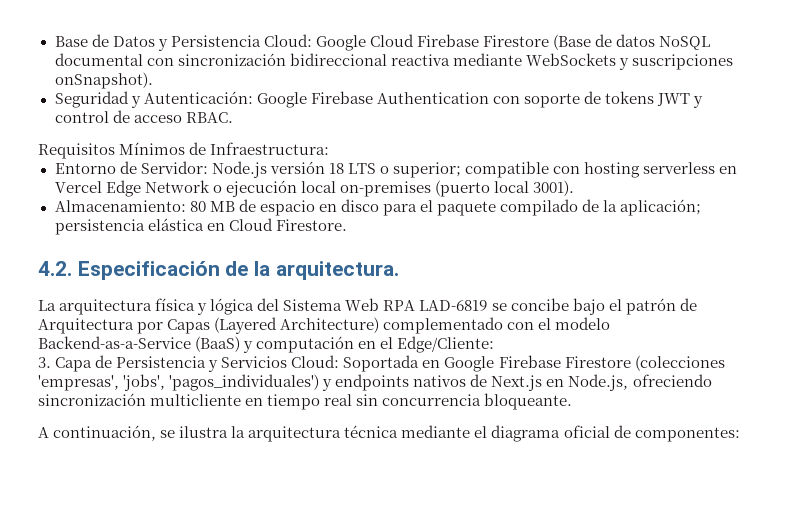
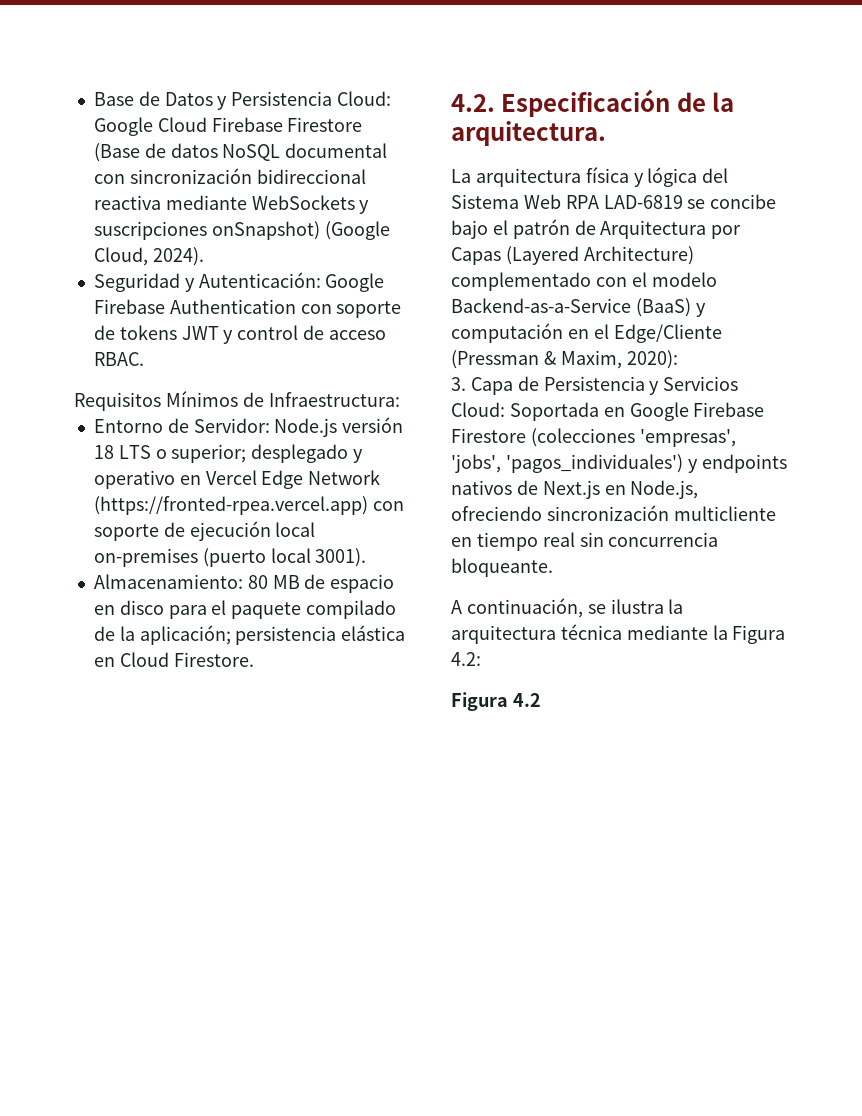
[54,72,153,89] onSnapshot). -> [211,221,390,240] [93,247,204,266] onSnapshot) (Google Cloud, 2024).
[464,161,738,178] [54,180,222,197] compatible con hosting serverless en Vercel Edge Network o -> [251,444,364,463] [93,470,381,489] [93,496,404,515] [93,522,185,541] desplegado y operativo en Vercel Edge Network (https://fronted-rpea.vercel.app) con soporte de
[397,336,495,353] Edge/Cliente: -> [613,324,722,343] [451,350,678,369] Edge/Cliente (Pressman & Maxim, 2020):
[474,425,740,442] el diagrama oficial de componentes: -> [712,625,786,644] [451,652,481,666] [451,692,541,711] la Figura 4.2: // Figura 4.2

